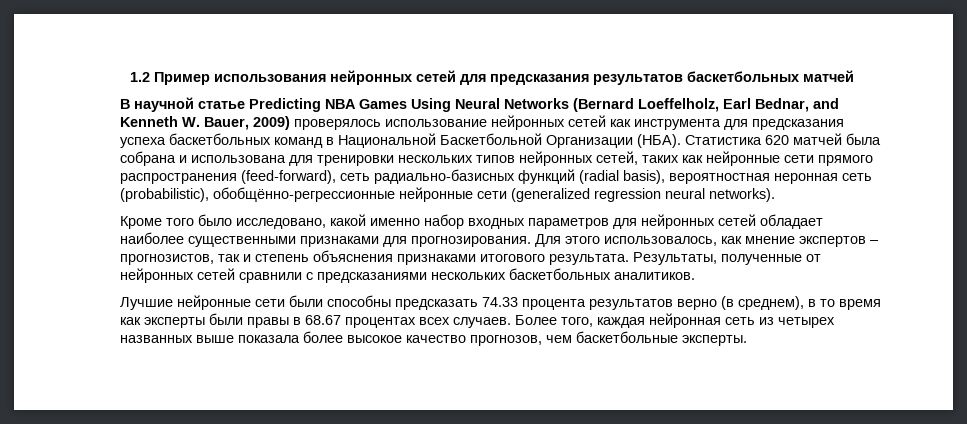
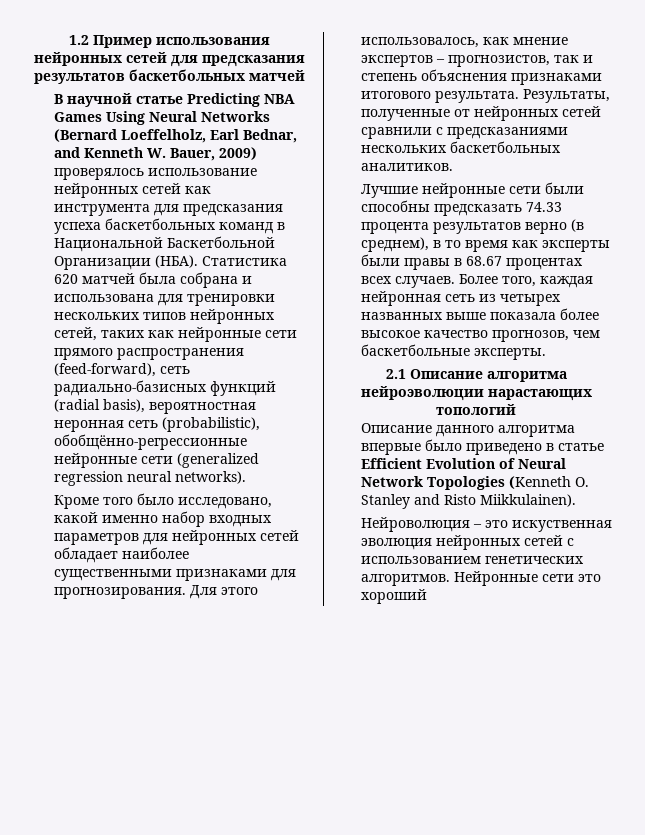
(747, 340) none -> [385,369,567,382] [360,386,592,401] [436,404,516,415] [360,423,575,437] [360,439,604,455] [360,458,566,469] [360,476,589,490] [360,494,576,509] [360,517,612,532] [360,535,574,550] [360,556,584,564] [360,571,601,586] [360,589,427,604] // 2.1 Описание алгоритма нейроэволюции нарастающих топологий // Описание данного алгоритма впервые было приведено в статье Efficient Evolution of Neural Network Topologies (Kenneth O. Stanley and Risto Miikkulainen). // Нейроволюция – это искуственная эволюция нейронных сетей с использованием генетических алгоритмов. Нейронные сети это хороший

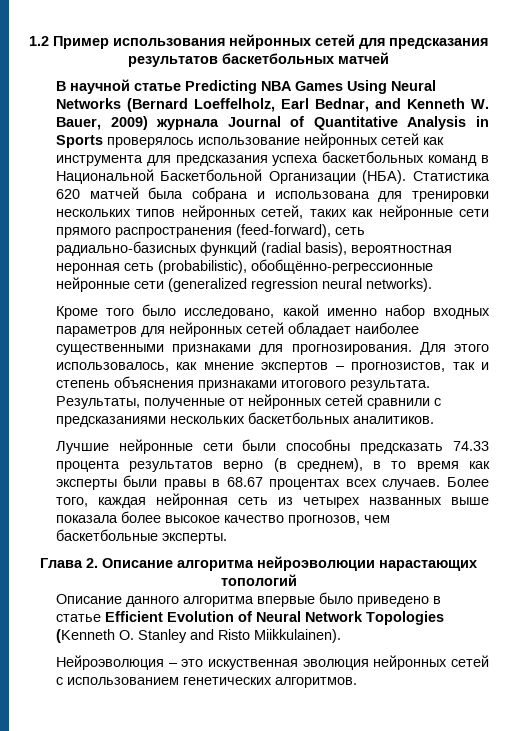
(257, 153) none -> [156,116,489,130] [55,135,103,148] журнала Journal of Quantitative Analysis in Sports
[385,369,406,379] 2.1 -> [40,558,98,568] Глава 2.
[360,517,470,532] Нейроволюция -> [55,655,164,670] Нейроэволюция
[453,571,601,586] [360,589,427,604] Нейронные сети это хороший -> (357, 682) none

